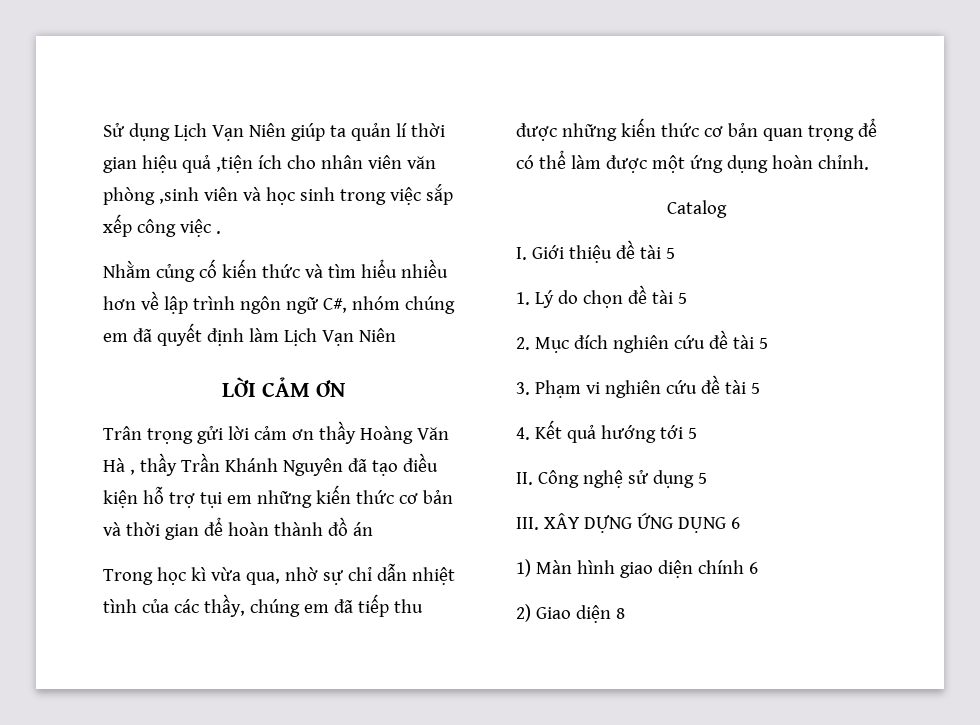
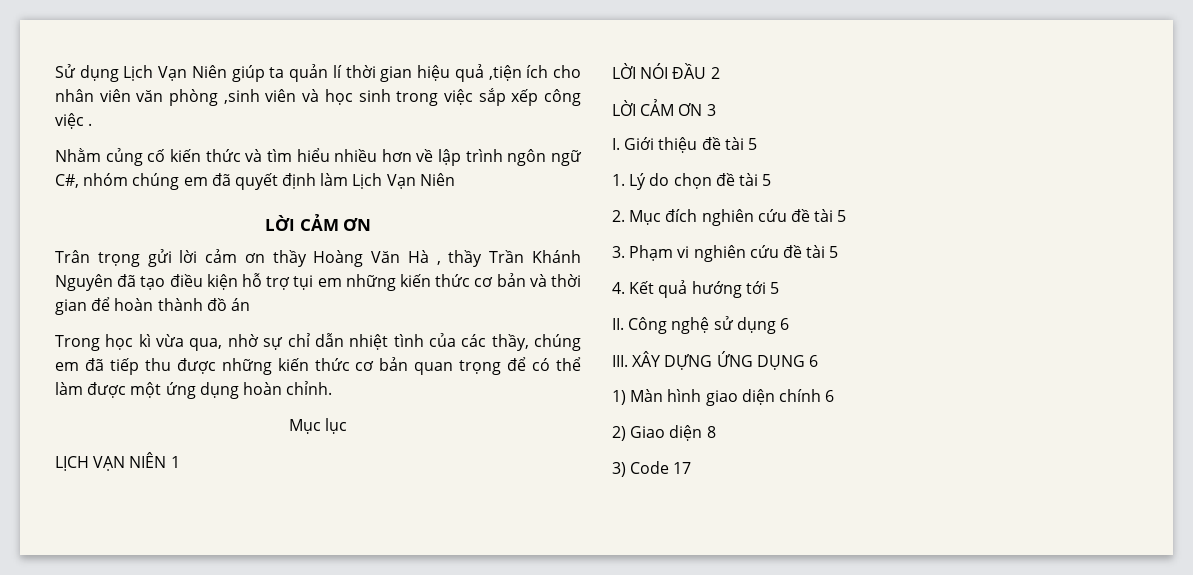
[667,200,727,218] Catalog -> [288,418,348,434] [55,452,180,471] [612,63,720,79] [612,99,716,116] Mục lục // LỊCH VẠN NIÊN 1 // LỜI NÓI ĐẦU 2 // LỜI CẢM ƠN 3
[697,473,707,484] 5 -> [779,318,789,330] 6
(625, 613) none -> [612,461,692,477] // 3) Code 17

